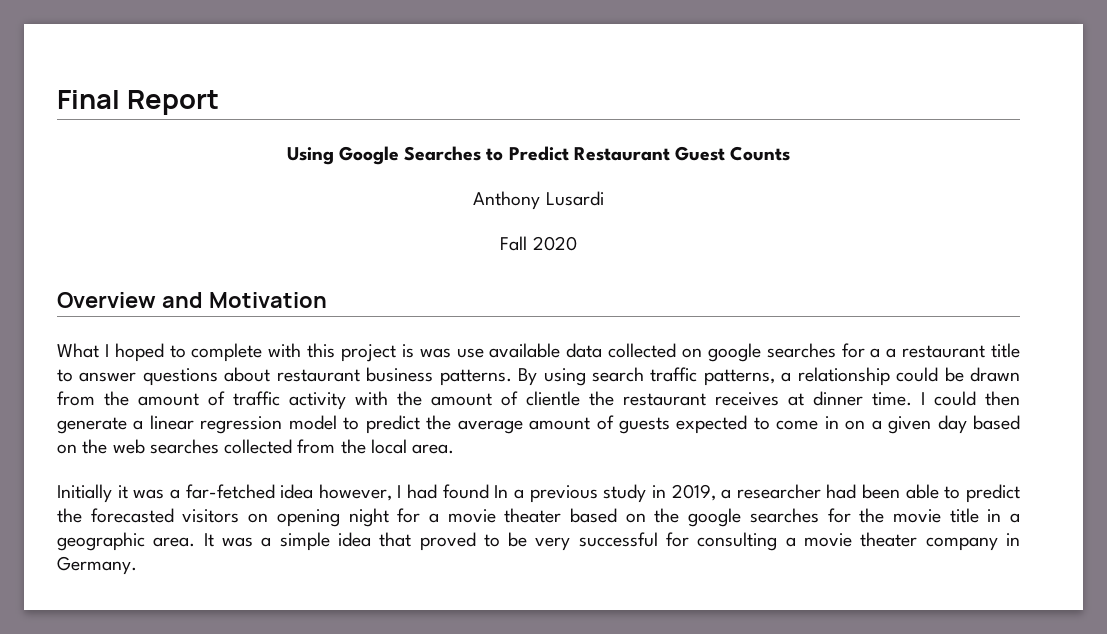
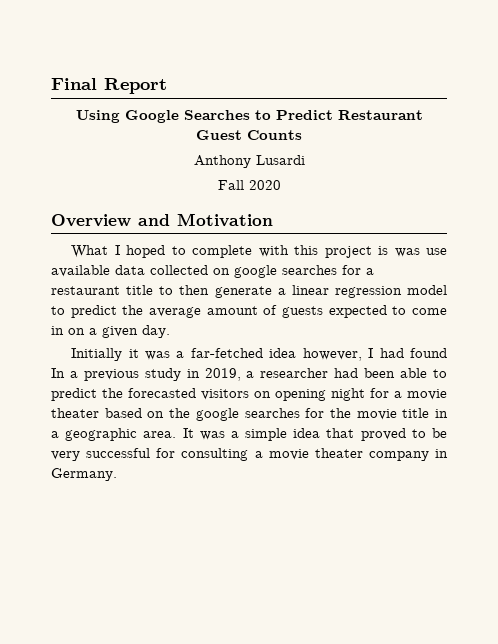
[886,348,897,358] a -> (374, 271) none
[79,367,1020,386] [57,391,976,410] answer questions about restaurant business patterns. By using search traffic patterns, a relationship could be drawn from the amount of traffic activity with the amount of clientle the restaurant receives at dinner time. I could -> (174, 290) none
[937,415,1021,434] [57,439,455,454] day based on the web searches collected from the local area. -> [142,325,170,338] day.

